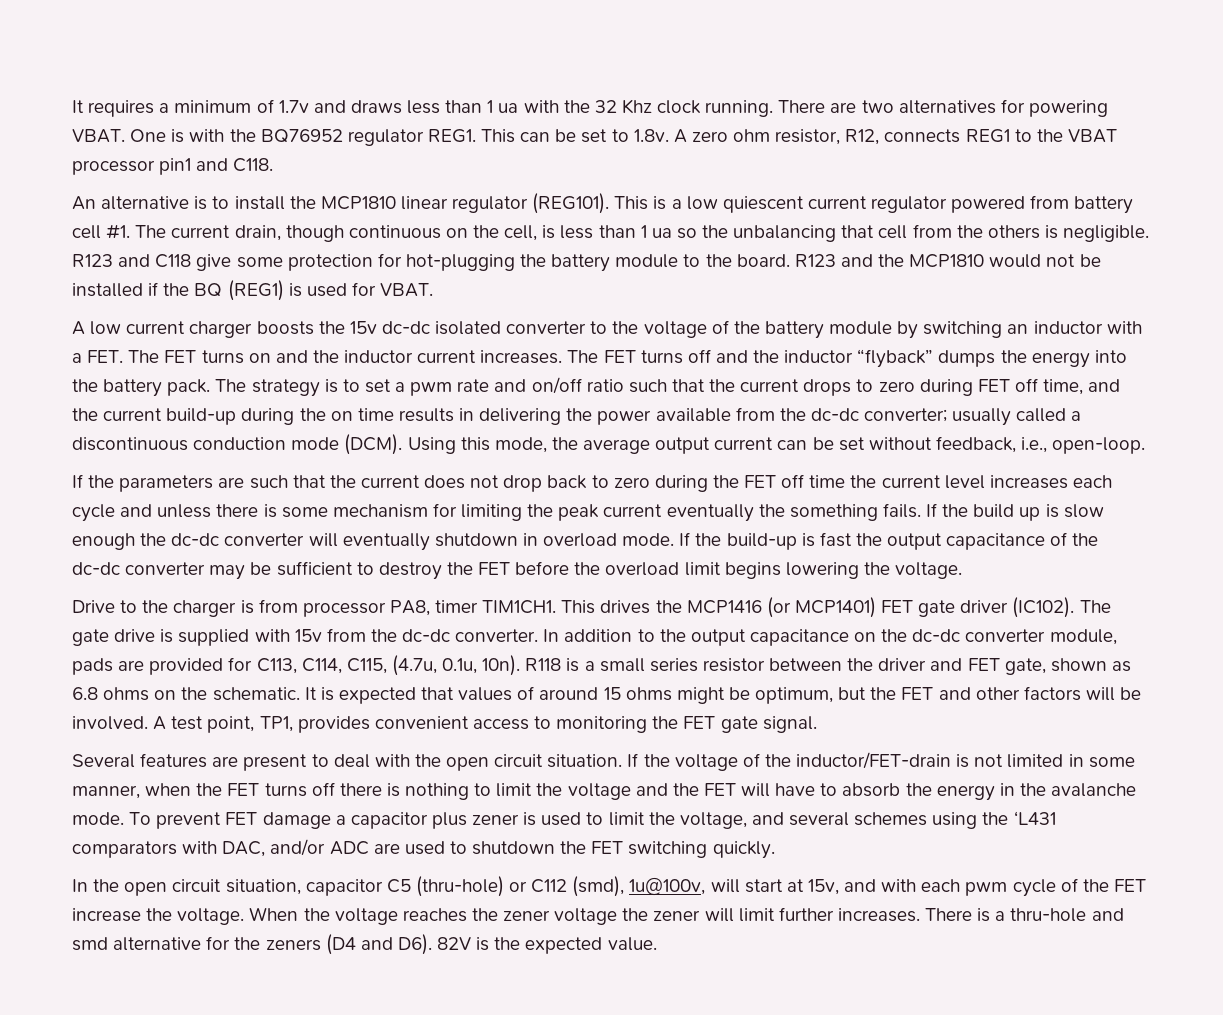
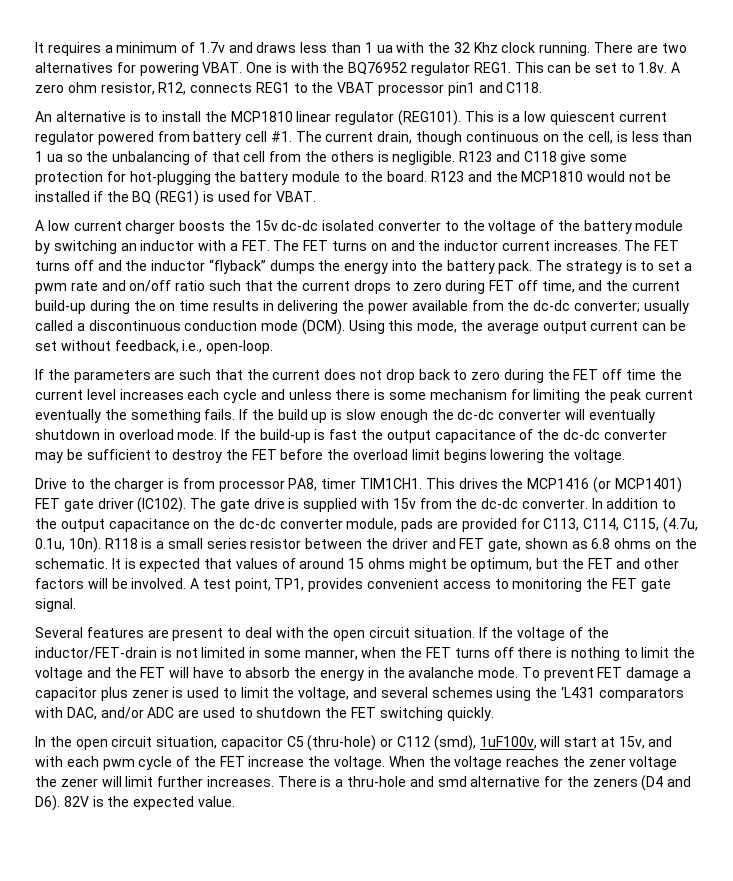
(837, 233) none -> [193,151,208,162] of
[629,877,706,896] 1u@100v, -> [479,736,537,749] 1uF100v,

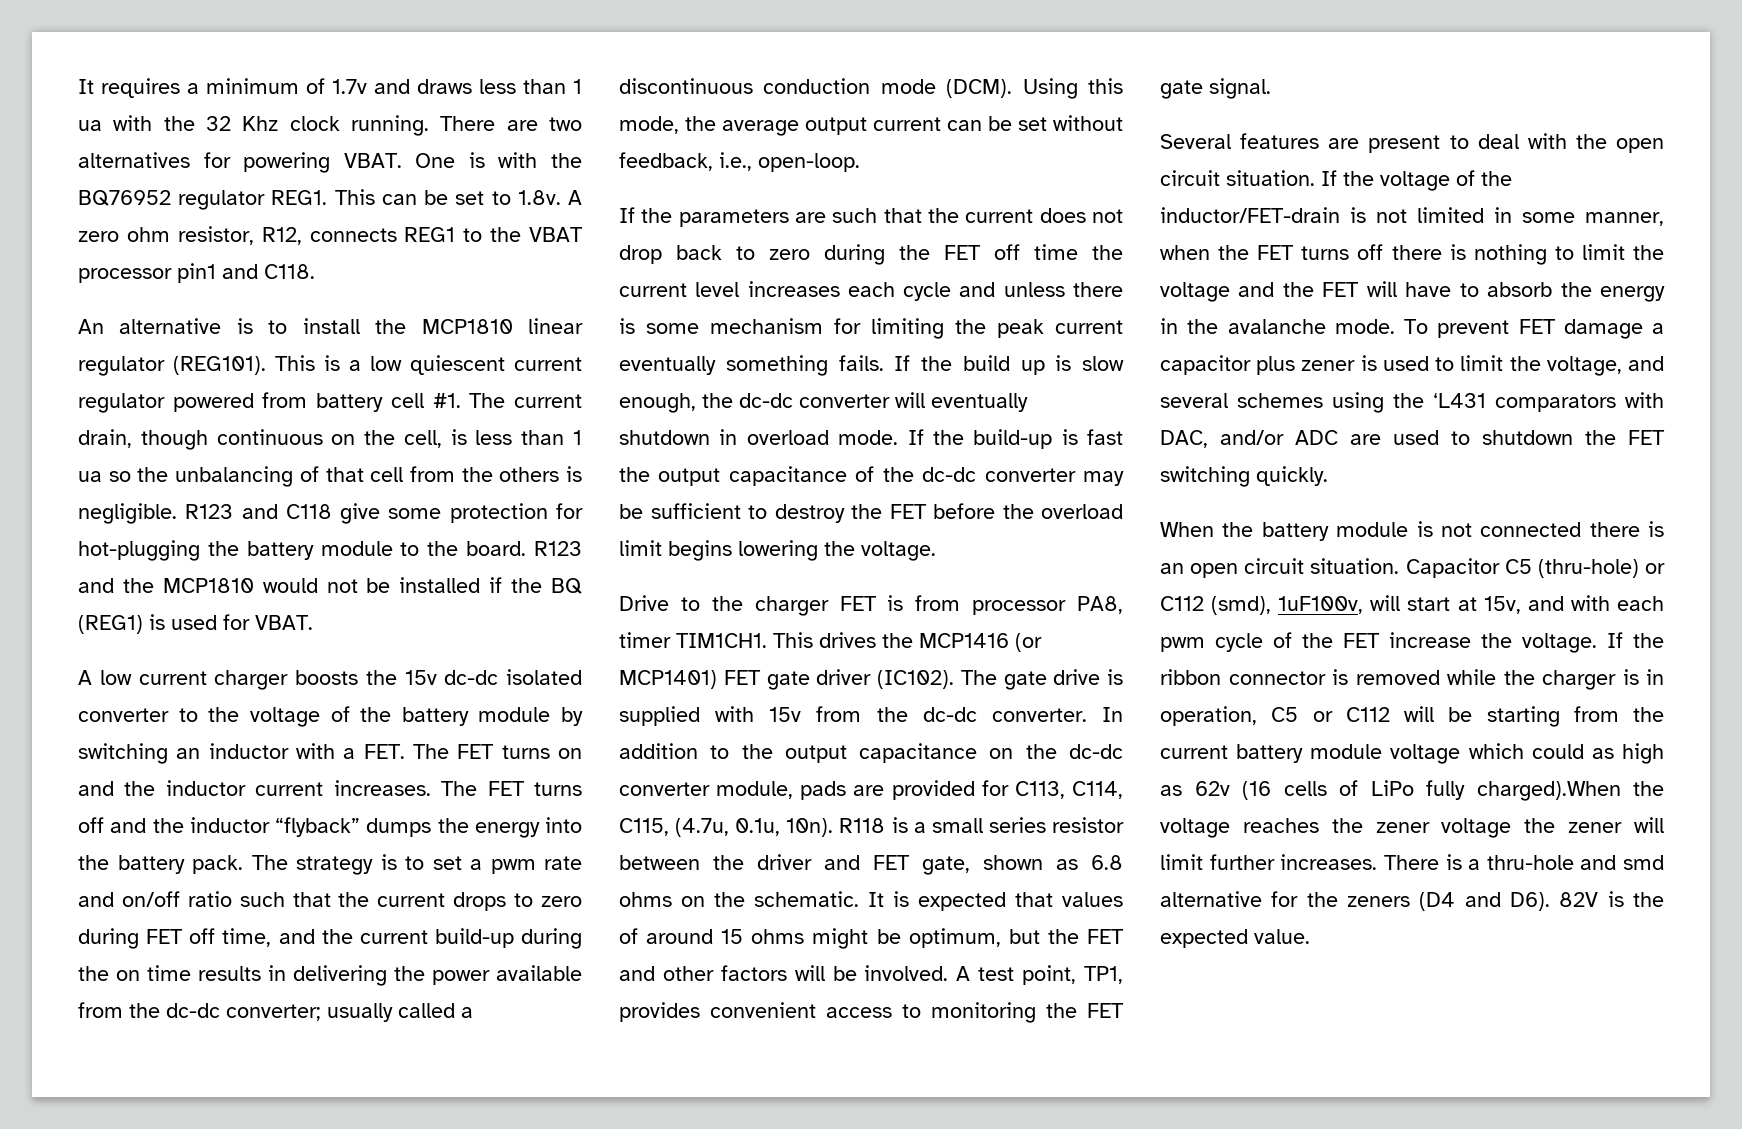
[104,409,127,420] the -> (716, 365) none
[379,409,428,423] enough -> [619,393,696,413] enough,
(165, 485) none -> [839,596,877,611] FET
[35,736,283,750] In the open circuit situation, capacitor -> [1160,521,1664,541] [1160,558,1500,578] When the battery module is not connected there is an open circuit situation. Capacitor
[388,756,425,767] When -> [1607,632,1664,648] [1160,669,1664,690] [1160,706,1664,727] [1160,743,1664,764] [1160,780,1621,801] If the ribbon connector is removed while the charger is in operation, C5 or C112 will be starting from the current battery module voltage which could as high as 62v (16 cells of LiPo fully charged).When

